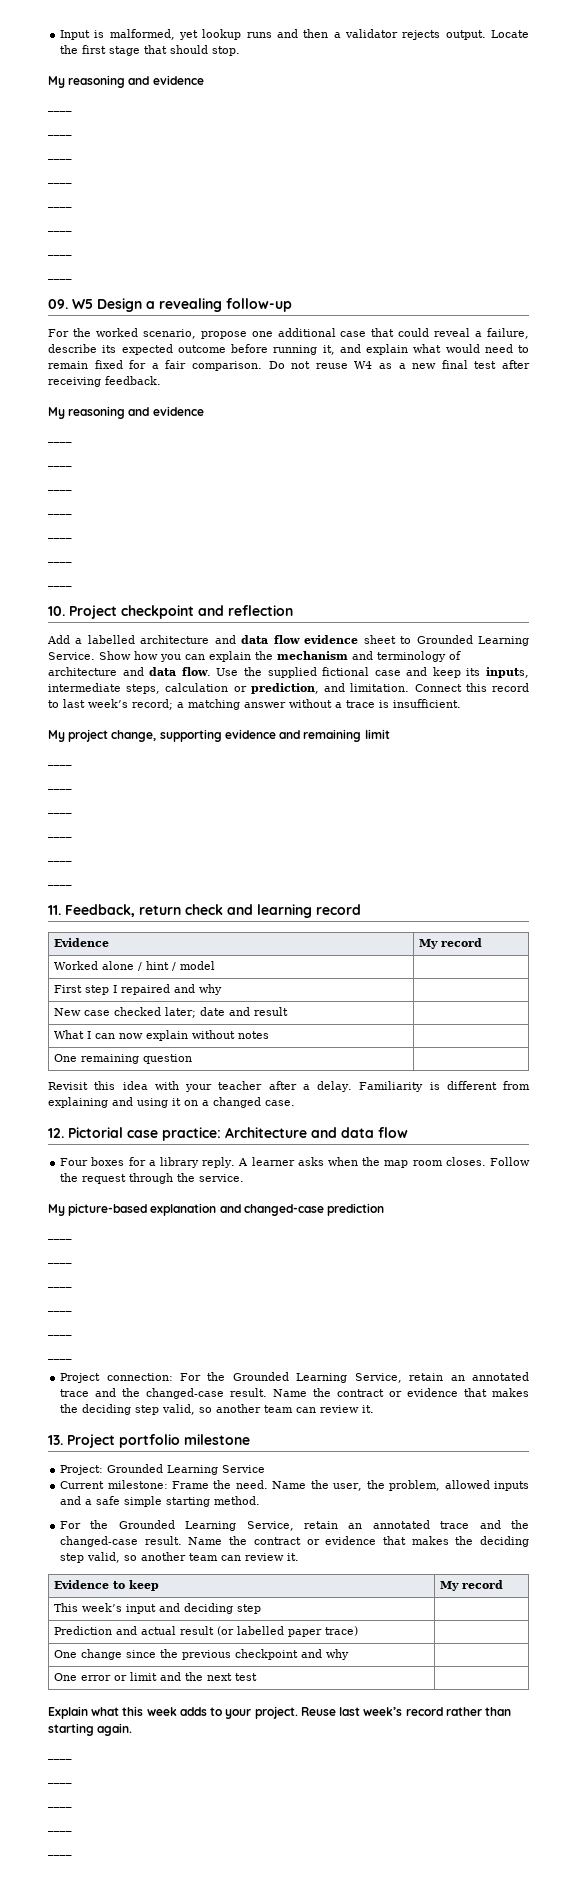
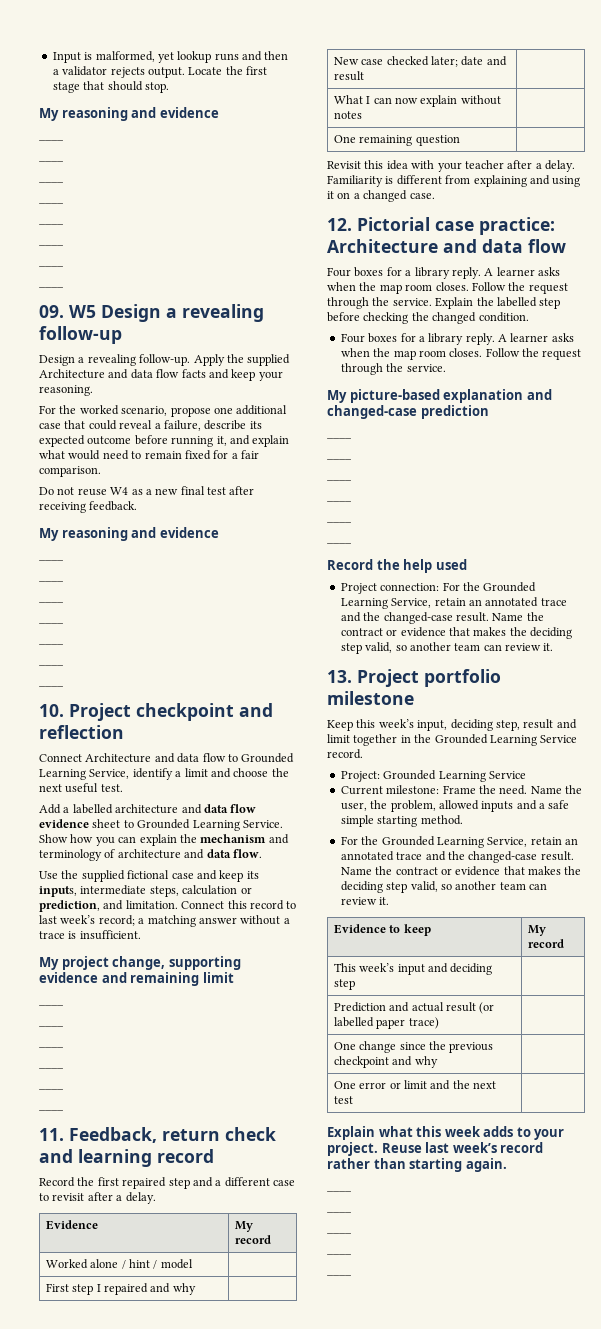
(292, 305) none -> [39,354,291,366] [39,369,283,381] [39,385,93,396] // Design a revealing follow-up. Apply the supplied Architecture and data flow facts and keep your reasoning.
(262, 366) none -> (101, 471) //
(293, 610) none -> [39,753,295,763] [39,768,289,780] [39,783,123,793] // Connect Architecture and data flow to Grounded Learning Service, identify a limit and choose the next useful test.
(211, 671) none -> (262, 853) //
(361, 909) none -> [39,1177,295,1189] [39,1192,156,1204] // Record the first repaired step and a different case to revisit after a delay.
(408, 1132) none -> [327,267,560,279] [327,282,568,294] [327,297,561,309] [327,312,529,324] // Four boxes for a library reply. A learner asks when the map room closes. Follow the request through the service. Explain the labelled step before checking the changed condition.
(72, 1358) none -> [327,559,467,573] // Record the help used
(250, 1439) none -> [327,719,577,731] [327,734,578,746] [327,749,363,759] // Keep this week’s input, deciding step, result and limit together in the Grounded Learning Service record.

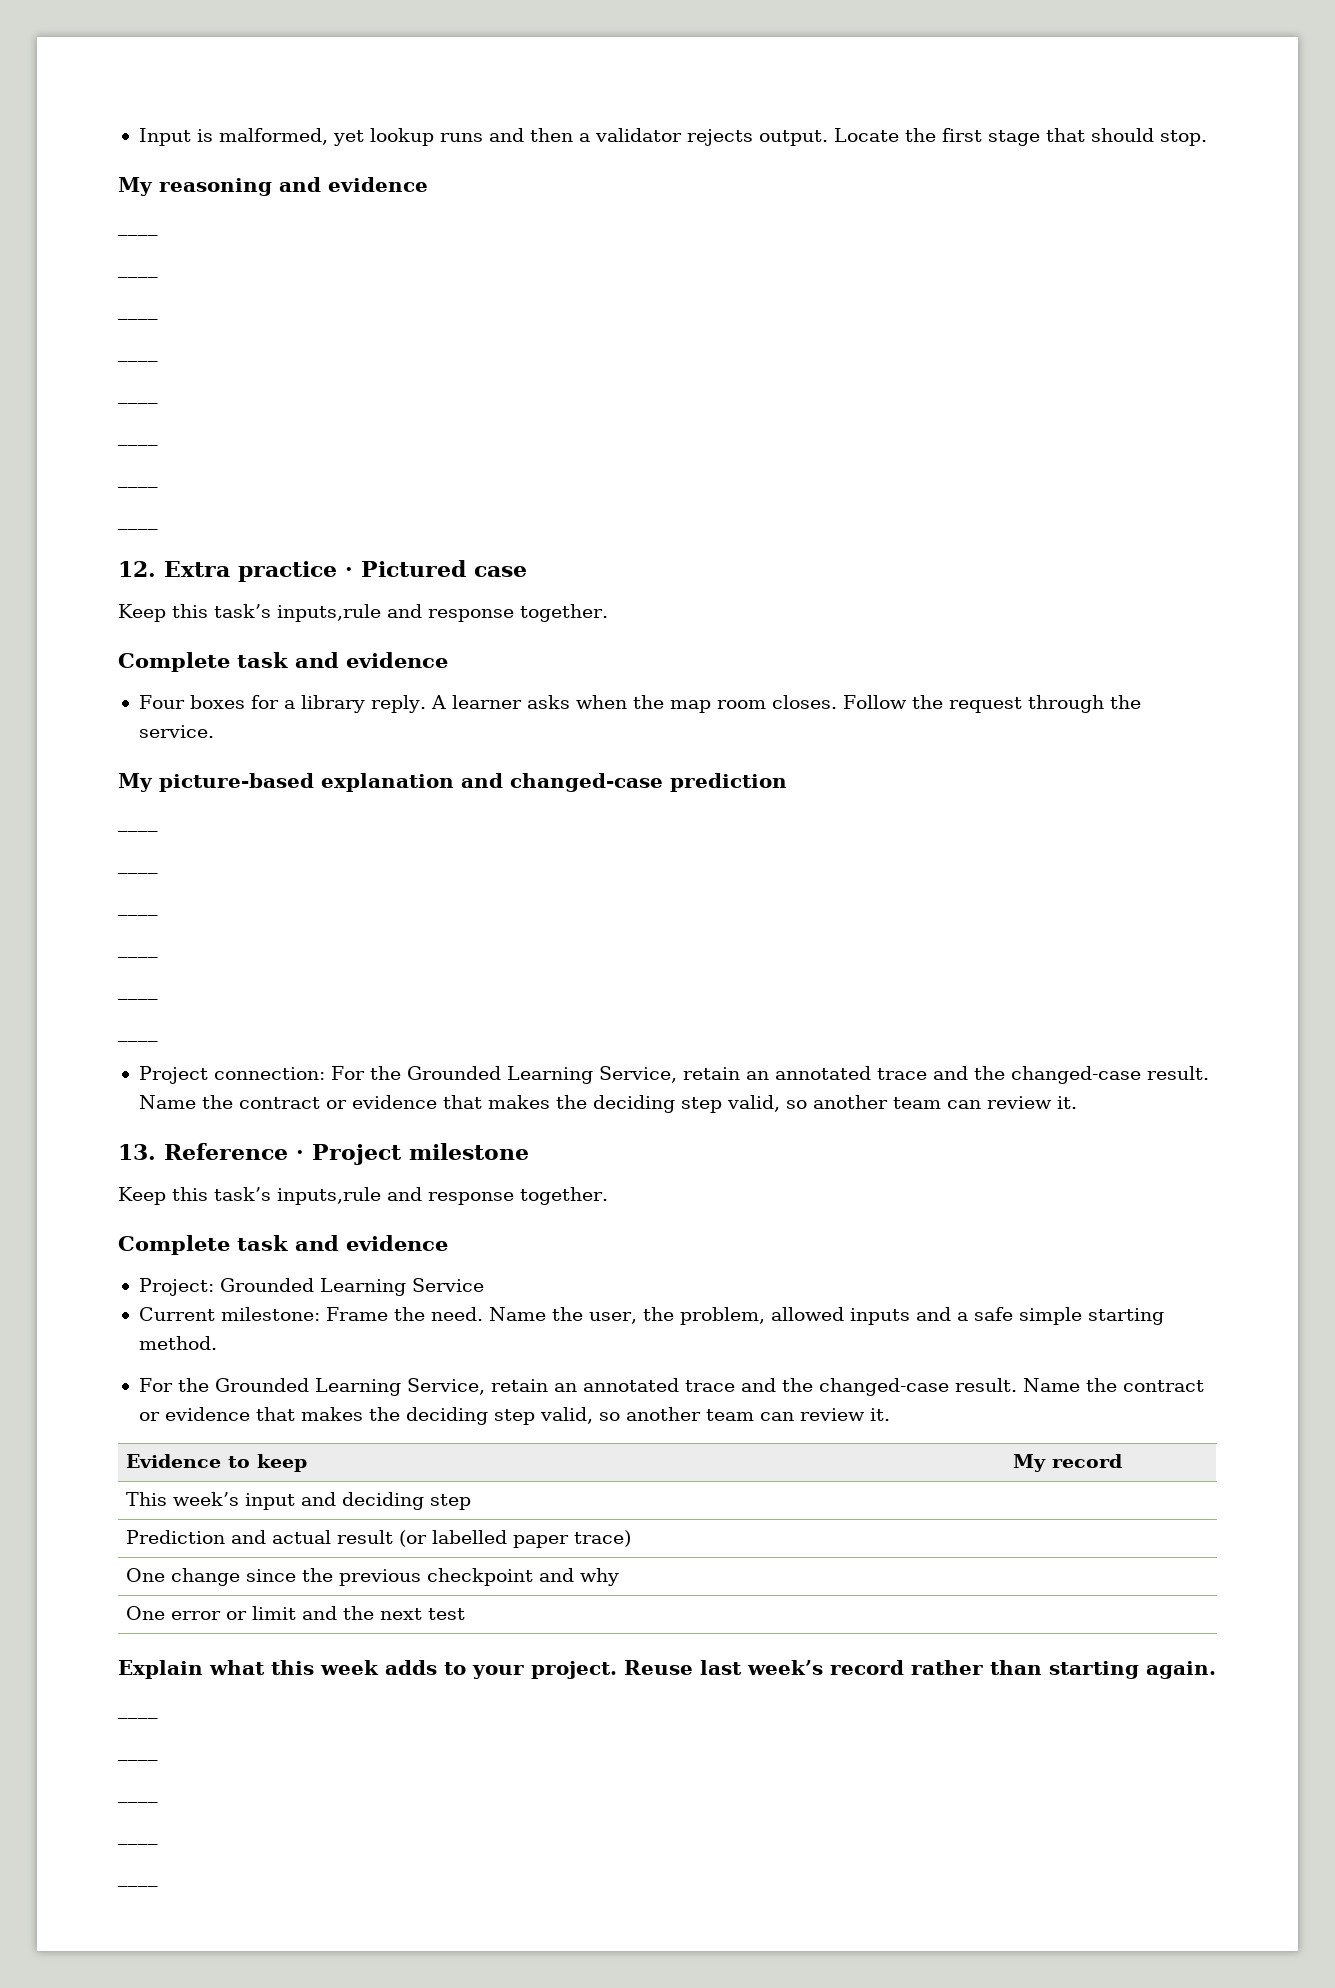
[39,304,264,322] [39,326,122,344] [39,354,291,366] [39,369,283,381] [39,385,93,396] [39,405,288,417] [39,420,262,431] [39,435,290,447] [39,450,259,460] [39,466,101,477] [39,486,255,496] [39,501,138,513] [39,527,219,541] [39,559,64,561] [39,580,64,582] [39,601,64,603] [39,622,64,624] [39,643,64,645] [39,664,64,666] [39,685,64,687] [39,703,273,721] [39,725,124,739] [39,753,295,763] [39,768,289,780] [39,783,123,793] [39,804,257,814] [39,819,283,831] [39,834,289,846] [39,849,262,861] [39,870,259,882] [39,885,252,897] [39,900,297,912] [39,915,290,927] [39,930,141,940] [39,956,241,970] [39,972,234,986] [39,1004,64,1006] [39,1025,64,1027] [39,1046,64,1048] [39,1067,64,1069] [39,1088,64,1090] [39,1109,64,1111] [39,1127,276,1143] [39,1149,214,1167] [39,1177,295,1189] [39,1192,156,1204] [45,1220,98,1230] [234,1221,253,1232] [234,1235,271,1244] [45,1259,193,1269] [45,1283,196,1295] [333,56,507,67] [333,71,364,81] [333,95,501,107] [333,111,362,119] [333,135,460,146] [327,160,575,172] [327,175,581,187] [327,190,435,202] [327,217,555,235] [327,239,566,253] [327,267,560,279] [327,282,568,294] [327,297,561,309] [327,312,529,324] 09. W5 Design a revealing follow-up // Design a revealing follow-up. Apply the supplied Architecture and data flow facts and keep your reasoning. // For the worked scenario, propose one additional case that could reveal a failure, describe its expected outcome before running it, and explain what would need to remain fixed for a fair comparison. // Do not reuse W4 as a new final test after receiving feedback. // My reasoning and evidence // ____ // ____ // ____ // ____ // ____ // ____ // ____ // 10. Project checkpoint and reflection // Connect Architecture and data flow to Grounded Learning Service, identify a limit and choose the next useful test. // Add a labelled architecture and data flow evidence sheet to Grounded Learning Service. Show how you can explain the mechanism and terminology of architecture and data flow. // Use the supplied fictional case and keep its inputs, intermediate steps, calculation or prediction, and limitation. Connect this record to last week’s record; a matching answer without a trace is insufficient. // My project change, supporting evidence and remaining limit // ____ // ____ // ____ // ____ // ____ // ____ // 11. Feedback, return check and learning record // Record the first repaired step and a different case to revisit after a delay. // Evidence | My record // Worked alone / hint / model | // First step I repaired and why | // New case checked later; date and result | // What I can now explain without notes | // One remaining question | // Revisit this idea with your teacher after a delay. Familiarity is different from explaining and using it on a changed case. // 12. Pictorial case practice: Architecture and data flow // Four boxes for a library reply. A learner asks when the map room closes. Follow the request through the service. Explain the labelled step before checking the changed condition. -> [118,560,527,582] [118,604,608,622] [118,652,448,672] 12. Extra practice · Pictured case // Keep this task’s inputs,rule and response together. // Complete task and evidence
[327,559,467,573] // Record the help used -> (158, 1040) none
[357,669,501,687] Project portfolio -> [164,1143,402,1165] Reference · Project
[378,719,577,731] [327,734,578,746] [327,749,363,759] week’s input, deciding step, result and limit together in the Grounded Learning Service record. -> [214,1187,608,1205] [118,1235,448,1255] task’s inputs,rule and response together. // Complete task and evidence

